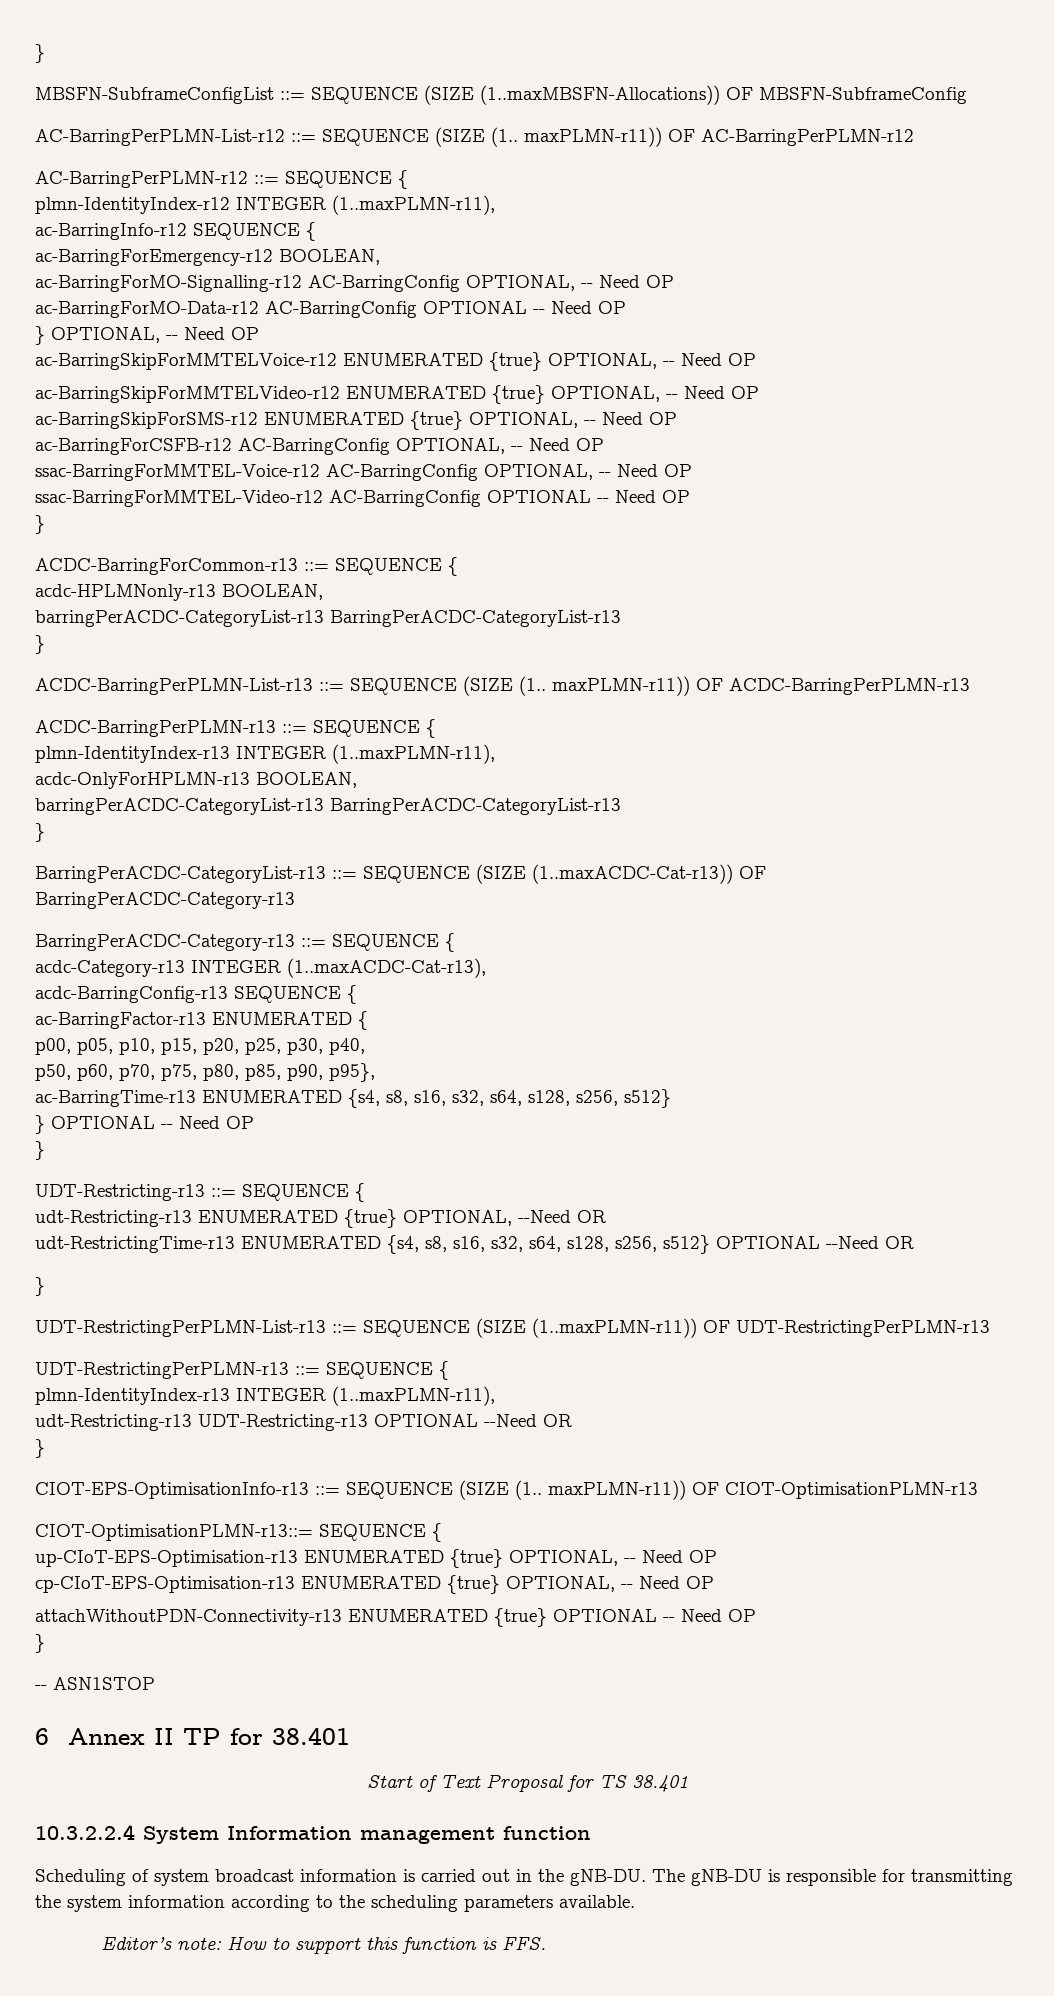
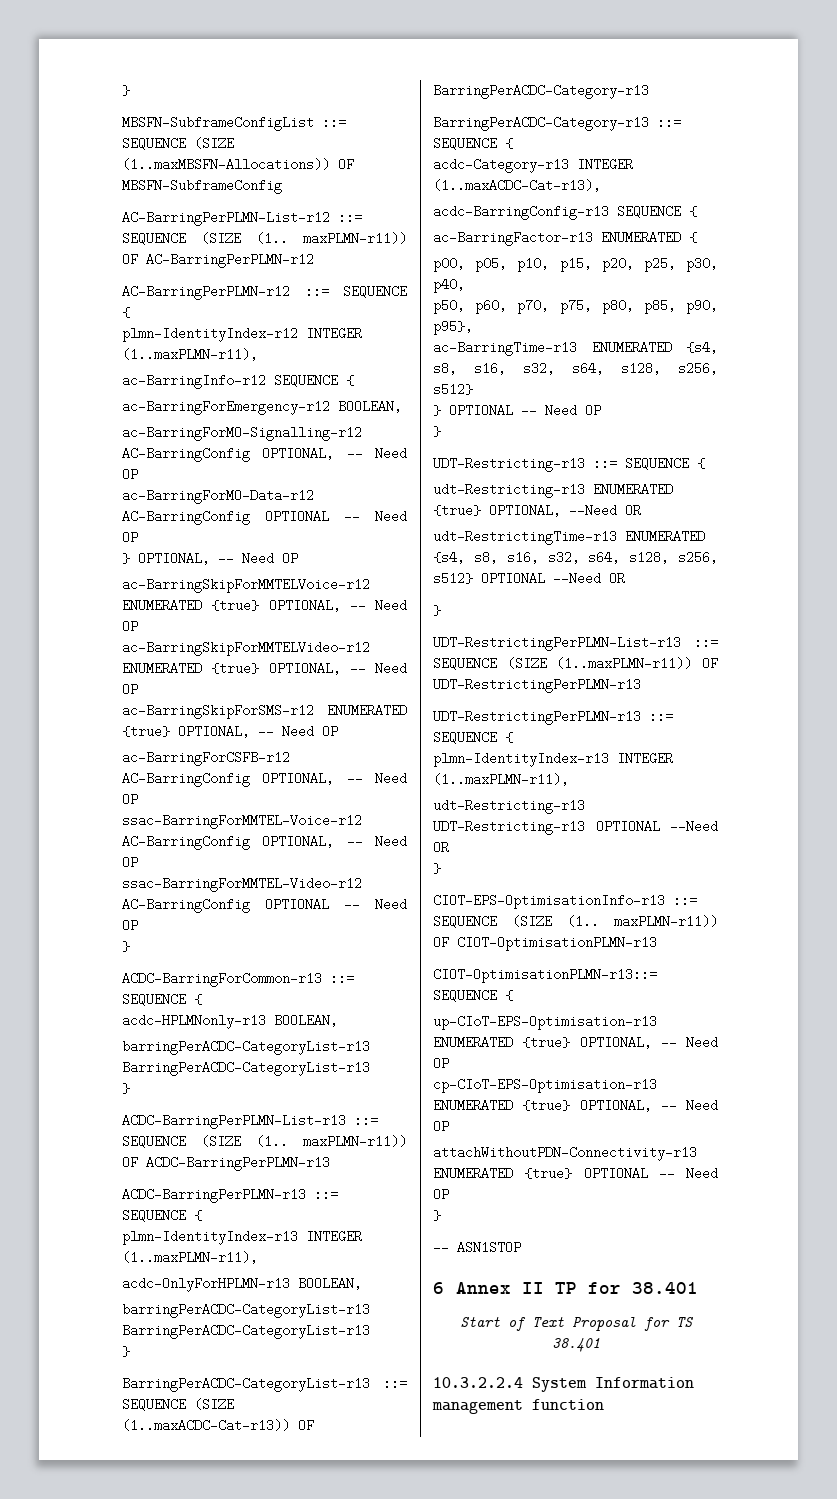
[35,1869,1013,1886] [35,1895,635,1912] [101,1936,547,1954] // Scheduling of system broadcast information is carried out in the gNB-DU. The gNB-DU is responsible for transmitting the system information according to the scheduling parameters available. // Editor’s note: How to support this function is FFS. -> (604, 1404) none

